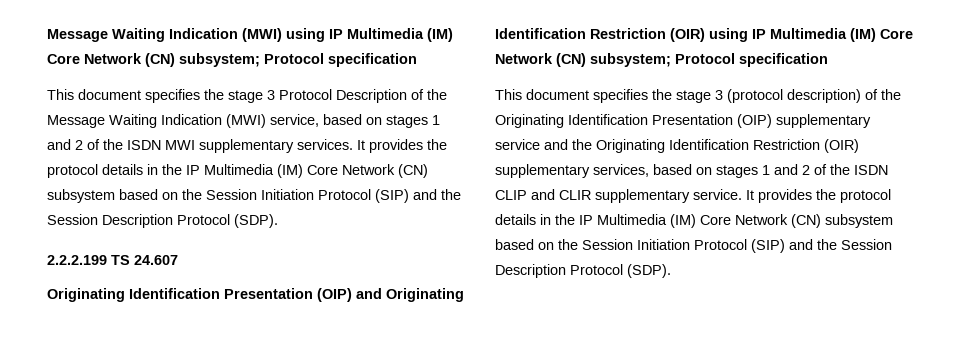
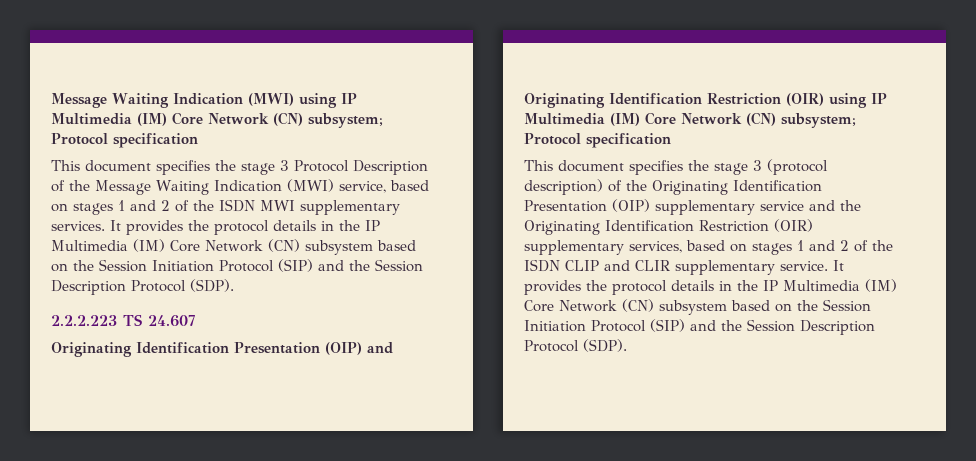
[47,255,107,265] 2.2.2.199 -> [51,315,117,326] 2.2.2.223

